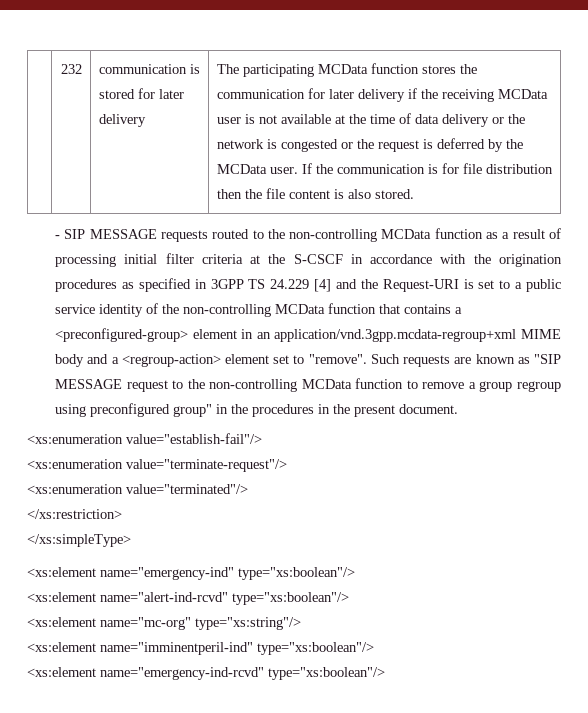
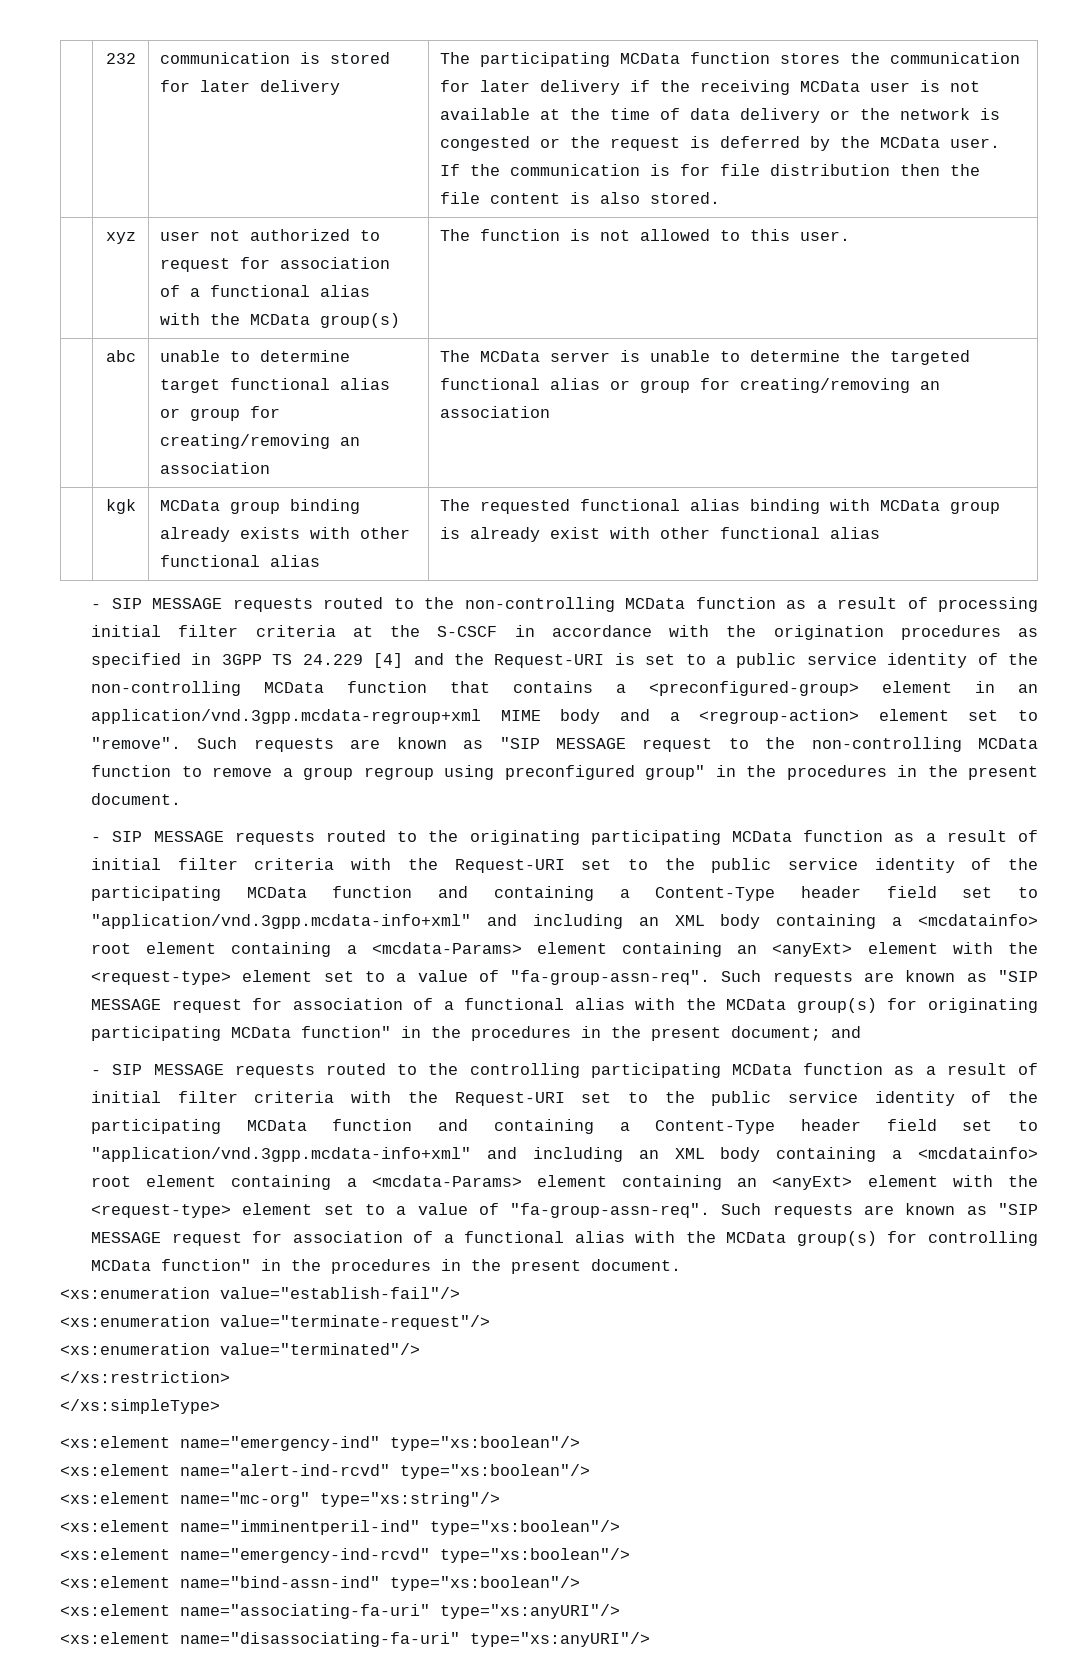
(414, 194) none -> [105,232,136,244] [160,229,381,241] [160,257,391,272] [160,285,371,297] [160,313,401,328] [440,229,851,241] [105,350,136,362] [160,350,351,362] [160,378,391,393] [160,406,281,421] [160,434,361,449] [160,462,271,474] [440,350,971,365] [440,378,941,393] [440,406,551,418] [105,499,136,514] [160,499,361,514] [160,527,411,542] [160,555,321,567] [440,499,1001,514] [440,527,881,542] // | xyz | user not authorized to request for association of a functional alias with the MCData group(s) | The function is not allowed to this user. // | abc | unable to determine target functional alias or group for creating/removing an association | The MCData server is unable to determine the targeted functional alias or group for creating/removing an association // | kgk | MCData group binding already exists with other functional alias | The requested functional alias binding with MCData group is already exist with other functional alias
(459, 409) none -> [91,830,1039,845] [91,858,1038,873] [91,886,1039,901] [91,914,1038,929] [91,942,1038,957] [91,970,1039,985] [91,998,1038,1013] [91,1026,862,1041] [91,1063,1039,1078] [91,1091,1038,1106] [91,1119,1039,1134] [91,1147,1038,1162] [91,1175,1038,1190] [91,1203,1039,1218] [91,1231,1038,1246] [91,1259,682,1274] // - SIP MESSAGE requests routed to the originating participating MCData function as a result of initial filter criteria with the Request-URI set to the public service identity of the participating MCData function and containing a Content-Type header field set to "application/vnd.3gpp.mcdata-info+xml" and including an XML body containing a <mcdatainfo> root element containing a <mcdata-Params> element containing an <anyExt> element with the <request-type> element set to a value of "fa-group-assn-req". Such requests are known as "SIP MESSAGE request for association of a functional alias with the MCData group(s) for originating participating MCData function" in the procedures in the present document; and // - SIP MESSAGE requests routed to the controlling participating MCData function as a result of initial filter criteria with the Request-URI set to the public service identity of the participating MCData function and containing a Content-Type header field set to "application/vnd.3gpp.mcdata-info+xml" and including an XML body containing a <mcdatainfo> root element containing a <mcdata-Params> element containing an <anyExt> element with the <request-type> element set to a value of "fa-group-assn-req". Such requests are known as "SIP MESSAGE request for association of a functional alias with the MCData group(s) for controlling MCData function" in the procedures in the present document.
(385, 673) none -> [60,1576,580,1591] [60,1604,620,1619] [60,1632,650,1647] // <xs:element name="bind-assn-ind" type="xs:boolean"/> // <xs:element name="associating-fa-uri" type="xs:anyURI"/> // <xs:element name="disassociating-fa-uri" type="xs:anyURI"/>

